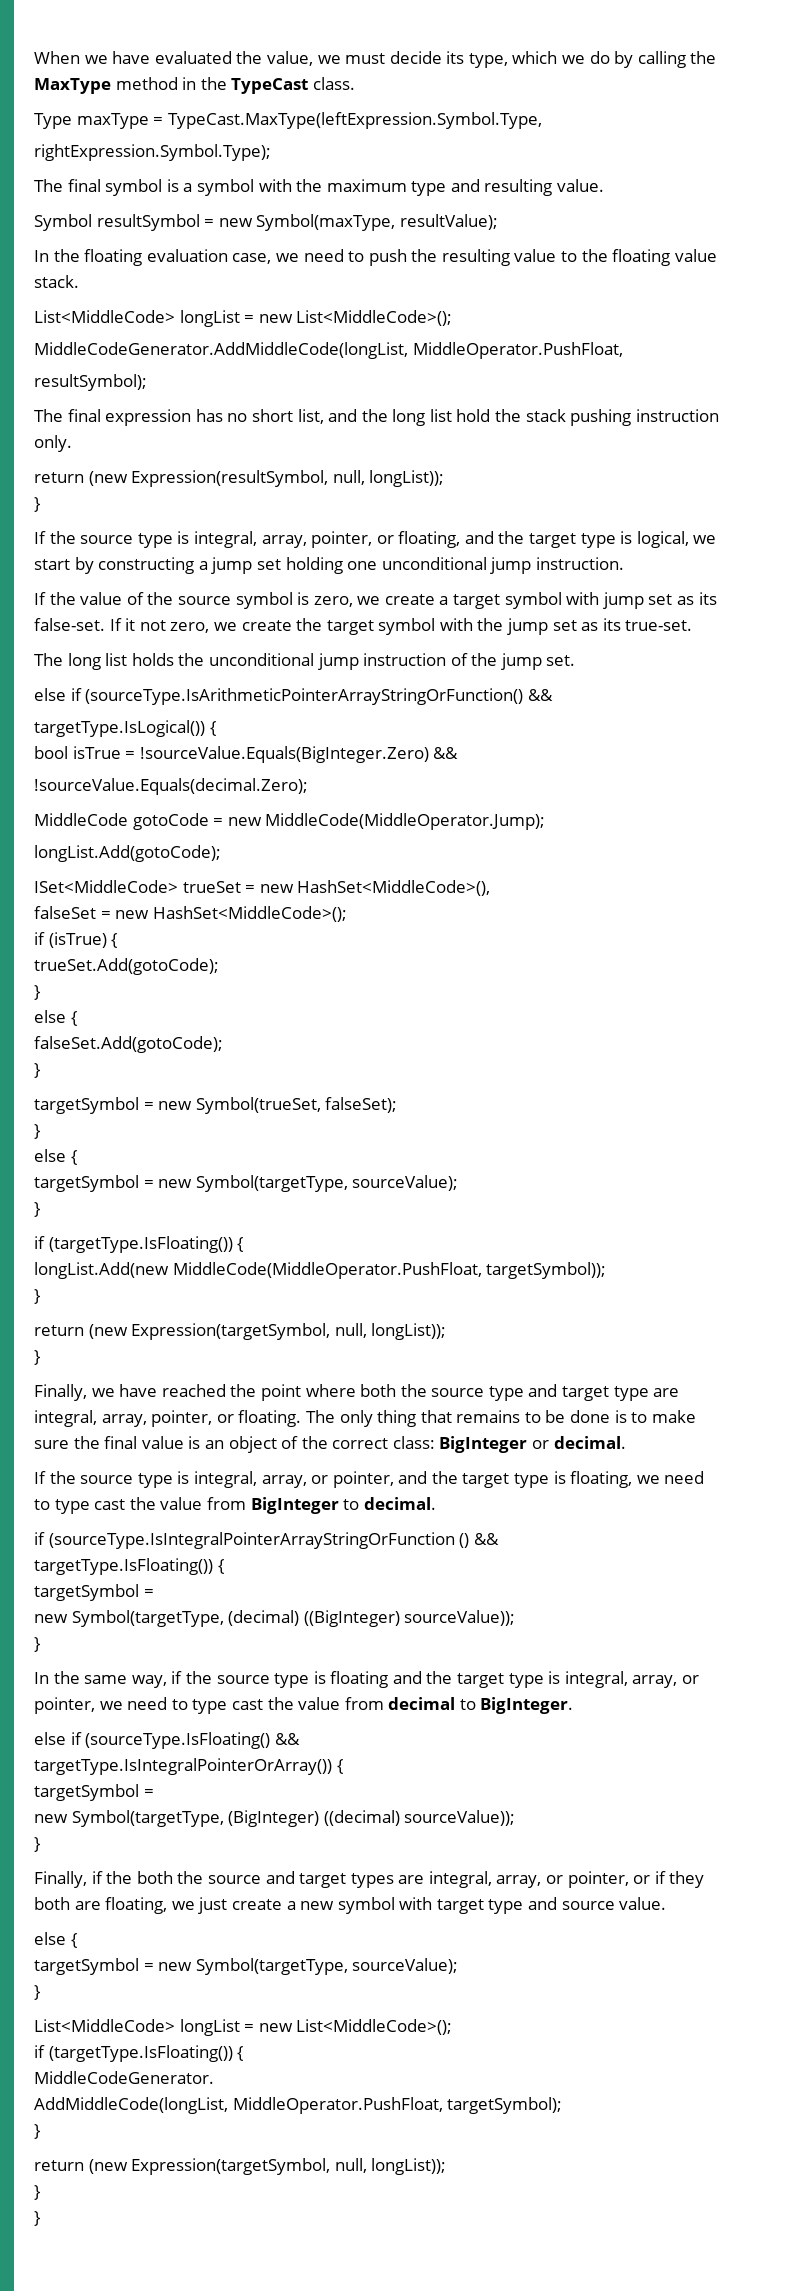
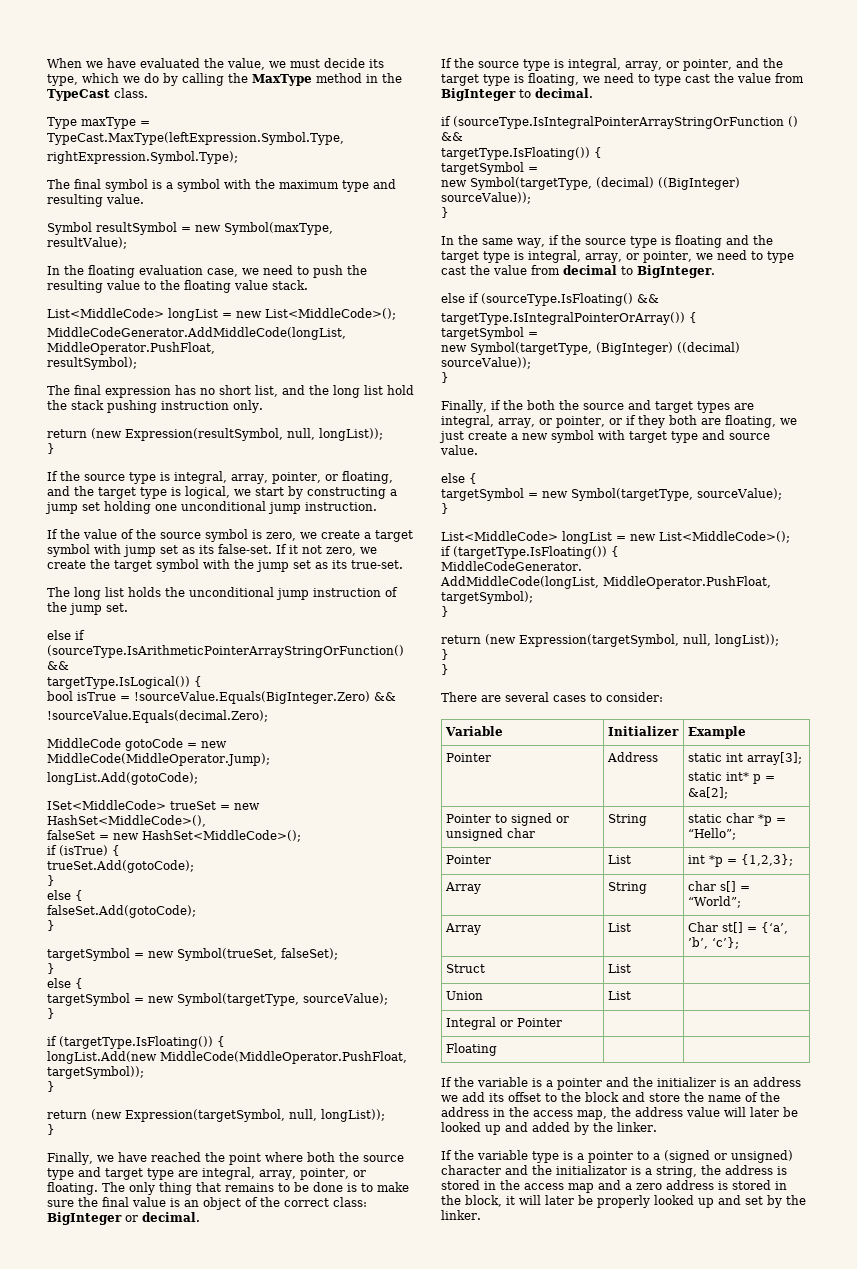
(40, 2218) none -> [441,692,663,702] [444,726,503,736] [607,726,679,736] [687,726,746,739] [445,753,491,762] [606,752,658,762] [687,752,802,765] [687,772,775,784] [687,787,728,799] [445,813,569,826] [445,828,535,841] [607,814,647,826] [687,813,786,826] [687,828,736,840] [445,855,491,864] [607,855,631,864] [687,854,793,867] [444,882,481,894] [607,882,647,894] [687,881,750,892] [687,896,741,908] [444,923,481,935] [607,923,631,932] [687,922,788,934] [687,937,739,949] [445,964,485,973] [607,964,631,973] [445,991,483,1000] [607,991,631,1000] [445,1017,562,1030] [445,1043,497,1056] [441,1077,801,1090] [441,1092,780,1102] [441,1107,798,1120] [441,1122,657,1135] [441,1150,793,1163] [441,1165,787,1178] [441,1180,787,1193] [441,1195,806,1208] [441,1210,481,1220] // There are several cases to consider: // Variable | Initializer | Example // Pointer | Address | static int array[3]; // static int* p = &a[2]; // Pointer to signed or unsigned char | String | static char *p = “Hello”; // Pointer | List | int *p = {1,2,3}; // Array | String | char s[] = “World”; // Array | List | Char st[] = {‘a’, ’b’, ‘c’}; // Struct | List | // Union | List | // Integral or Pointer | | // Floating | | // If the variable is a pointer and the initializer is an address we add its offset to the block and store the name of the address in the access map, the address value will later be looked up and added by the linker. // If the variable type is a pointer to a (signed or unsigned) character and the initializator is a string, the address is stored in the access map and a zero address is stored in the block, it will later be properly looked up and set by the linker.

